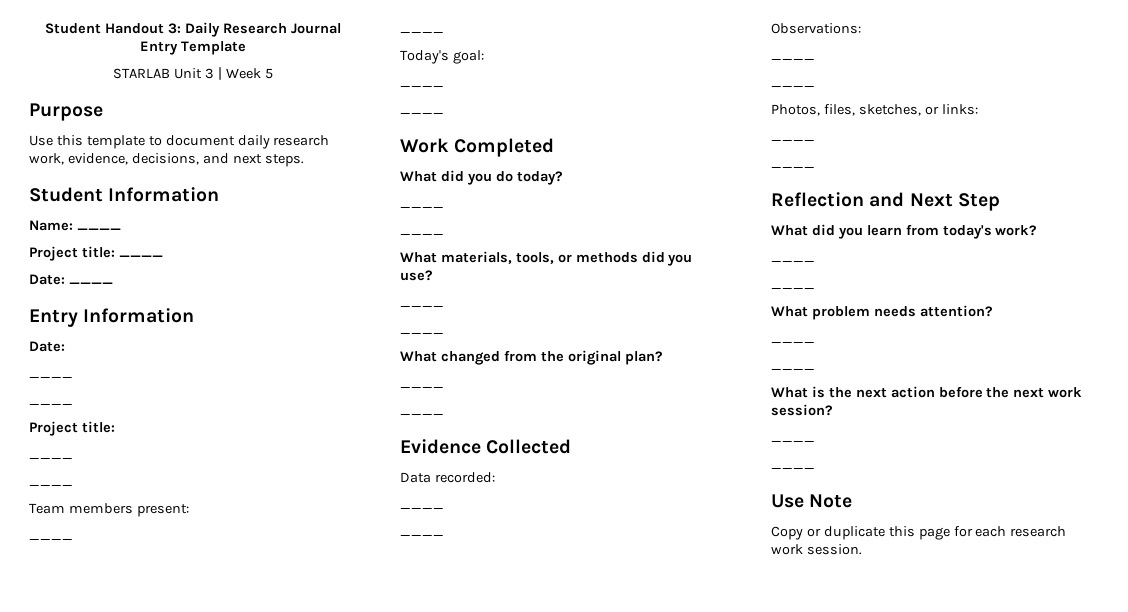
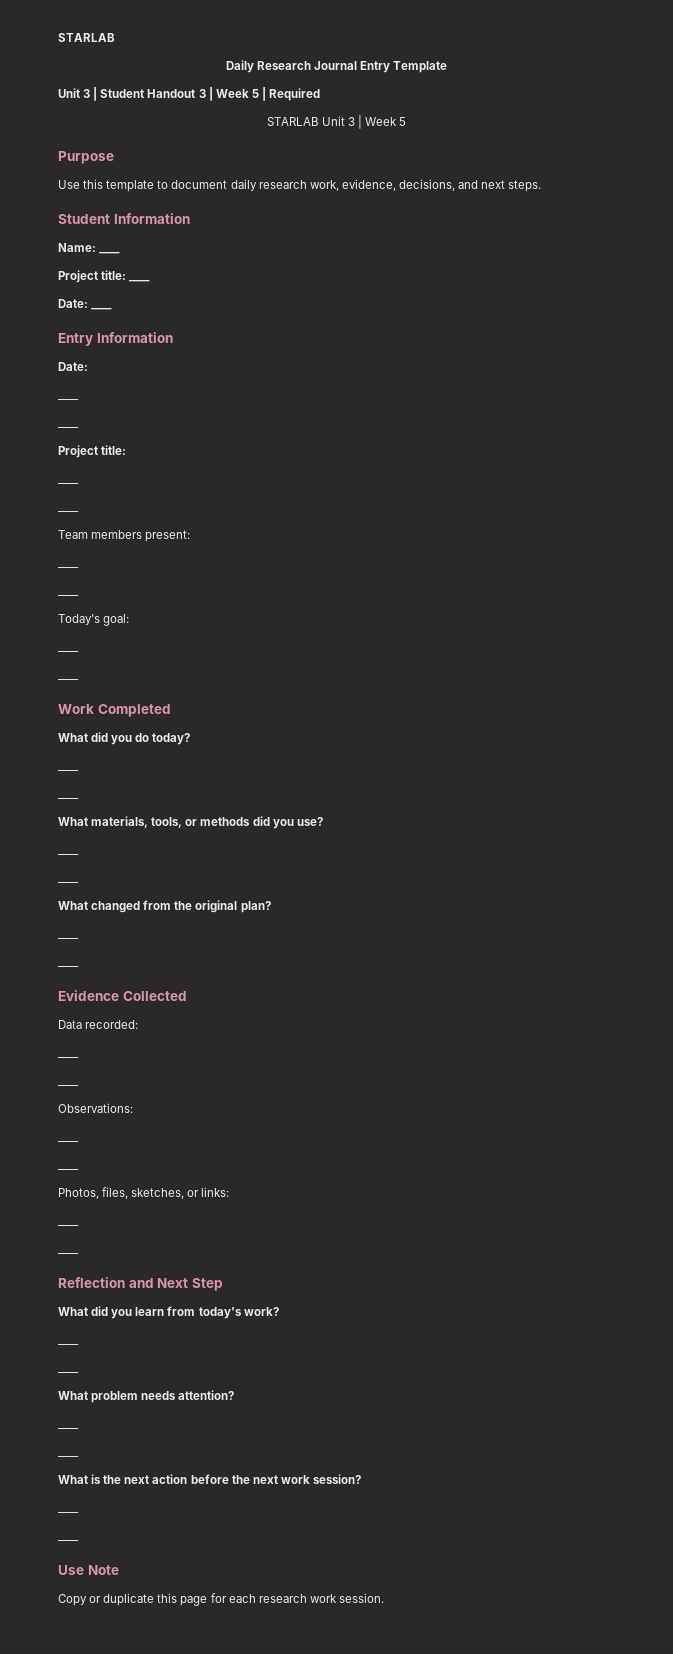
[45,23,182,34] Student Handout 3: -> [58,33,115,42] STARLAB //
(246, 48) none -> [58,87,321,101] // Unit 3 | Student Handout 3 | Week 5 | Required

